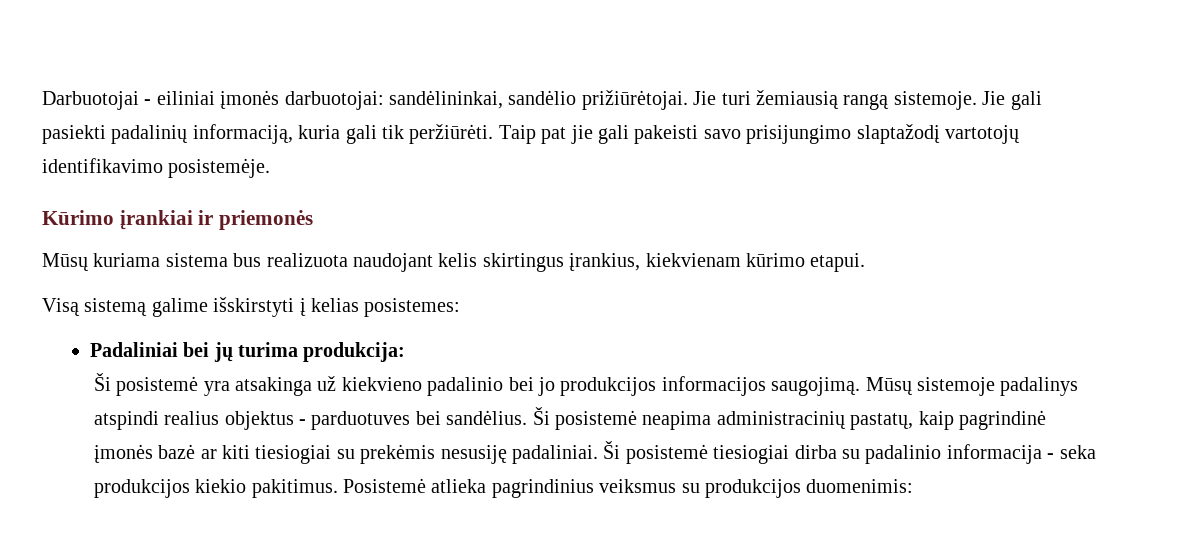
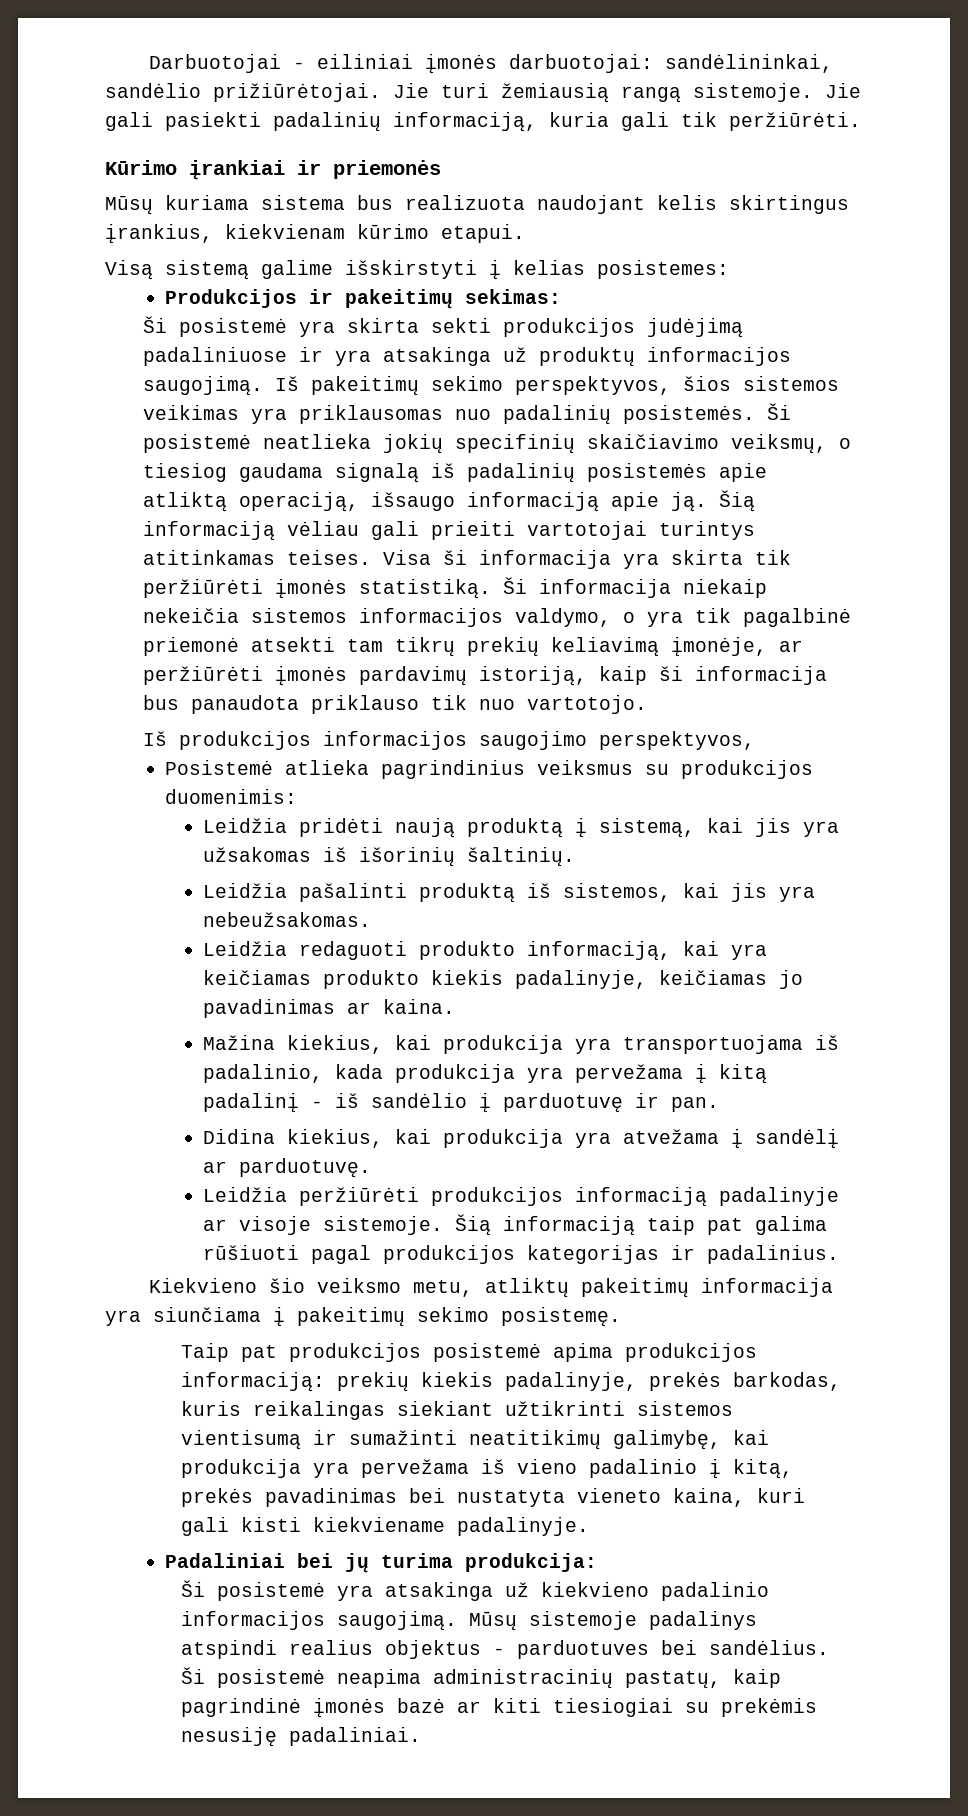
[498,124,1020,144] [42,158,271,178] Taip pat jie gali pakeisti savo prisijungimo slaptažodį vartotojų identifikavimo posistemėje. -> (861, 121) none
(461, 307) none -> [164,289,561,309] [143,316,744,338] [143,347,792,367] [143,376,840,396] [143,403,792,425] [143,434,852,454] [143,463,768,483] [143,490,756,512] [143,521,756,541] [143,550,792,569] [143,577,768,599] [143,608,852,627] [143,637,804,657] [143,666,828,686] [143,695,648,714] [143,731,756,750] [164,760,813,779] [164,789,297,804] [202,818,839,838] [202,847,575,867] [202,883,815,903] [202,912,371,927] [202,941,767,961] [202,970,803,989] [202,999,455,1018] [202,1035,839,1054] [202,1064,767,1084] [202,1093,719,1113] [202,1129,839,1149] [202,1158,371,1178] [202,1187,839,1207] [202,1214,827,1236] [202,1245,839,1264] [149,1278,834,1298] [105,1307,621,1327] [181,1343,758,1362] [181,1372,842,1392] [181,1401,734,1420] [181,1430,770,1450] [181,1459,794,1479] [181,1488,806,1507] [181,1517,590,1536] // Produkcijos ir pakeitimų sekimas: // Ši posistemė yra skirta sekti produkcijos judėjimą padaliniuose ir yra atsakinga už produktų informacijos saugojimą. Iš pakeitimų sekimo perspektyvos, šios sistemos veikimas yra priklausomas nuo padalinių posistemės. Ši posistemė neatlieka jokių specifinių skaičiavimo veiksmų, o tiesiog gaudama signalą iš padalinių posistemės apie atliktą operaciją, išsaugo informaciją apie ją. Šią informaciją vėliau gali prieiti vartotojai turintys atitinkamas teises. Visa ši informacija yra skirta tik peržiūrėti įmonės statistiką. Ši informacija niekaip nekeičia sistemos informacijos valdymo, o yra tik pagalbinė priemonė atsekti tam tikrų prekių keliavimą įmonėje, ar peržiūrėti įmonės pardavimų istoriją, kaip ši informacija bus panaudota priklauso tik nuo vartotojo. // Iš produkcijos informacijos saugojimo perspektyvos, // Posistemė atlieka pagrindinius veiksmus su produkcijos duomenimis: // Leidžia pridėti naują produktą į sistemą, kai jis yra užsakomas iš išorinių šaltinių. // Leidžia pašalinti produktą iš sistemos, kai jis yra nebeužsakomas. // Leidžia redaguoti produkto informaciją, kai yra keičiamas produkto kiekis padalinyje, keičiamas jo pavadinimas ar kaina. // Mažina kiekius, kai produkcija yra transportuojama iš padalinio, kada produkcija yra pervežama į kitą padalinį - iš sandėlio į parduotuvę ir pan. // Didina kiekius, kai produkcija yra atvežama į sandėlį ar parduotuvę. // Leidžia peržiūrėti produkcijos informaciją padalinyje ar visoje sistemoje. Šią informaciją taip pat galima rūšiuoti pagal produkcijos kategorijas ir padalinius. // Kiekvieno šio veiksmo metu, atliktų pakeitimų informacija yra siunčiama į pakeitimų sekimo posistemę. // Taip pat produkcijos posistemė apima produkcijos informaciją: prekių kiekis padalinyje, prekės barkodas, kuris reikalingas siekiant užtikrinti sistemos vientisumą ir sumažinti neatitikimų galimybę, kai produkcija yra pervežama iš vieno padalinio į kitą, prekės pavadinimas bei nustatyta vieneto kaina, kuri gali kisti kiekviename padalinyje.
[508,377,657,396] bei jo produkcijos -> (770, 1591) none
[603,441,1096,464] [93,478,914,498] Ši posistemė tiesiogiai dirba su padalinio informacija - seka produkcijos kiekio pakitimus. Posistemė atlieka pagrindinius veiksmus su produkcijos duomenimis: -> (422, 1736) none

